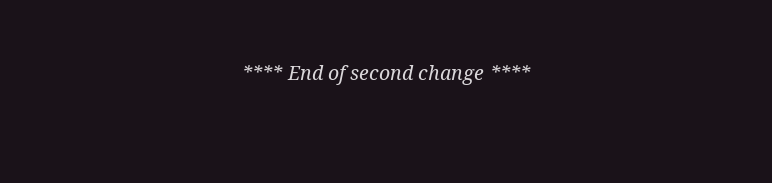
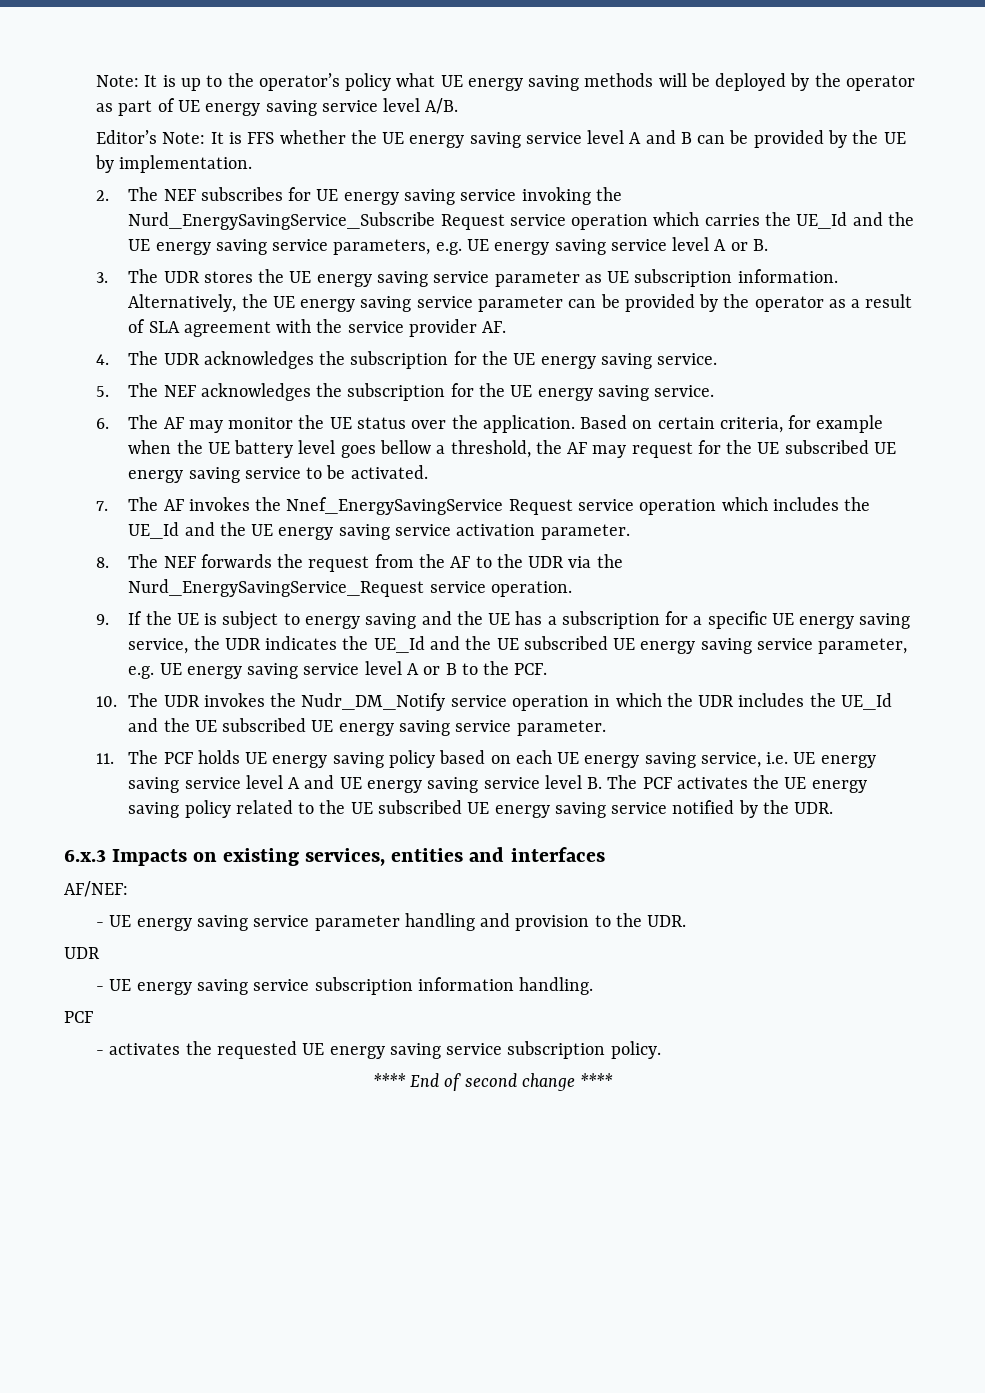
(242, 72) none -> [96,73,915,91] [96,98,459,116] [96,130,906,148] [95,155,253,173] [96,187,622,205] [128,212,914,230] [128,237,768,255] [96,269,838,287] [128,294,913,312] [128,319,507,337] [96,351,718,369] [96,383,715,401] [96,415,884,433] [128,440,896,458] [128,465,428,483] [96,497,871,515] [128,522,630,540] [96,554,623,572] [128,579,572,597] [96,611,911,630] [128,636,908,654] [128,661,548,679] [96,693,892,711] [128,718,606,736] [96,750,876,768] [128,775,867,793] [128,800,834,818] [64,847,605,866] [64,881,128,897] [96,913,687,931] [64,947,100,959] [96,977,594,995] [64,1011,93,1023] [96,1041,661,1059] Note: It is up to the operator’s policy what UE energy saving methods will be deployed by the operator as part of UE energy saving service level A/B. // Editor’s Note: It is FFS whether the UE energy saving service level A and B can be provided by the UE by implementation. // 2. The NEF subscribes for UE energy saving service invoking the Nurd_EnergySavingService_Subscribe Request service operation which carries the UE_Id and the UE energy saving service parameters, e.g. UE energy saving service level A or B. // 3. The UDR stores the UE energy saving service parameter as UE subscription information. Alternatively, the UE energy saving service parameter can be provided by the operator as a result of SLA agreement with the service provider AF. // 4. The UDR acknowledges the subscription for the UE energy saving service. // 5. The NEF acknowledges the subscription for the UE energy saving service. // 6. The AF may monitor the UE status over the application. Based on certain criteria, for example when the UE battery level goes bellow a threshold, the AF may request for the UE subscribed UE energy saving service to be activated. // 7. The AF invokes the Nnef_EnergySavingService Request service operation which includes the UE_Id and the UE energy saving service activation parameter. // 8. The NEF forwards the request from the AF to the UDR via the Nurd_EnergySavingService_Request service operation. // 9. If the UE is subject to energy saving and the UE has a subscription for a specific UE energy saving service, the UDR indicates the UE_Id and the UE subscribed UE energy saving service parameter, e.g. UE energy saving service level A or B to the PCF. // 10. The UDR invokes the Nudr_DM_Notify service operation in which the UDR includes the UE_Id and the UE subscribed UE energy saving service parameter. // 11. The PCF holds UE energy saving policy based on each UE energy saving service, i.e. UE energy saving service level A and UE energy saving service level B. The PCF activates the UE energy saving policy related to the UE subscribed UE energy saving service notified by the UDR. // 6.x.3 Impacts on existing services, entities and interfaces // AF/NEF: // - UE energy saving service parameter handling and provision to the UDR. // UDR // - UE energy saving service subscription information handling. // PCF // - activates the requested UE energy saving service subscription policy. //

